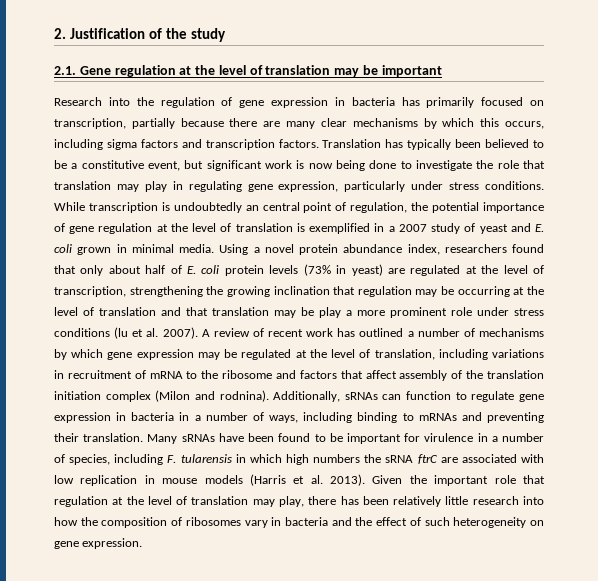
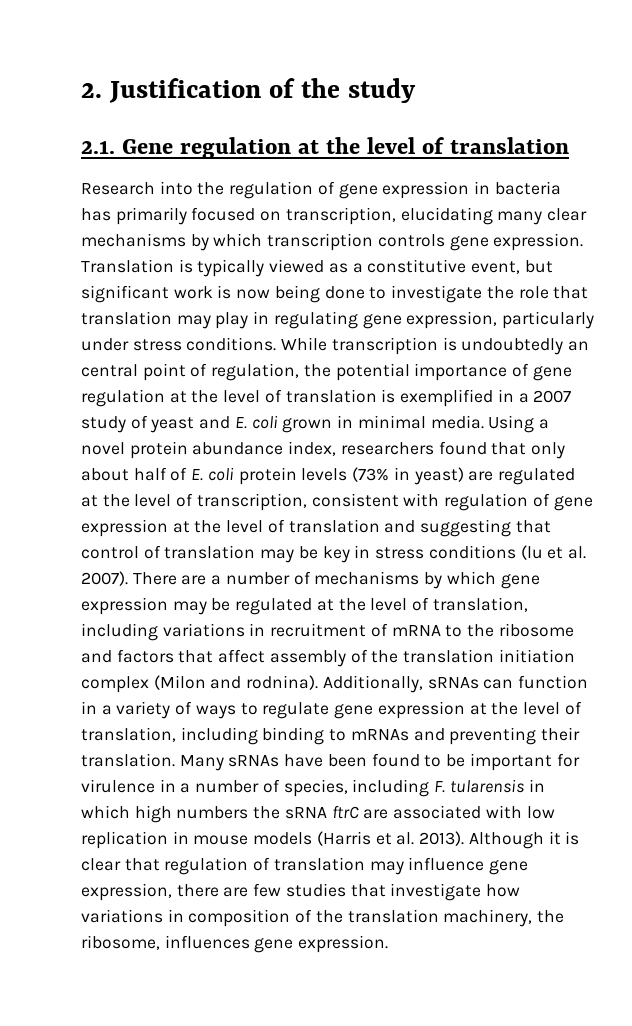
[334,65,442,77] may be important -> (570, 145) none
[131,118,281,129] partially because there are -> [400,207,493,225] elucidating
[480,118,544,129] [54,139,545,150] [54,160,67,169] this occurs, including sigma factors and transcription factors. Translation has typically been believed to be -> [267,233,584,251] [81,259,348,277] transcription controls gene expression. Translation is typically viewed as
[129,286,510,297] strengthening the growing inclination that regulation may be occurring -> [311,493,593,511] [81,519,168,537] consistent with regulation of gene expression
[186,307,509,318] that translation may be play a more prominent role under -> [420,519,551,537] [81,545,371,563] suggesting that control of translation may be key in
[201,328,404,337] A review of recent work has outlined -> [132,572,207,585] There are
[455,391,544,402] [54,412,299,423] to regulate gene expression in bacteria in a number of ways, -> [81,701,582,719] [81,727,176,742] in a variety of ways to regulate gene expression at the level of translation,
[372,475,545,486] [54,496,544,507] [54,517,544,528] Given the important role that regulation at the level of translation may play, there has been relatively little research into how the composition of ribosomes vary in bacteria and the effect of such heterogeneity on -> [468,831,580,849] [81,857,529,875] [81,883,521,901] [81,909,565,927] [81,935,250,950] Although it is clear that regulation of translation may influence gene expression, there are few studies that investigate how variations in composition of the translation machinery, the ribosome, influences

